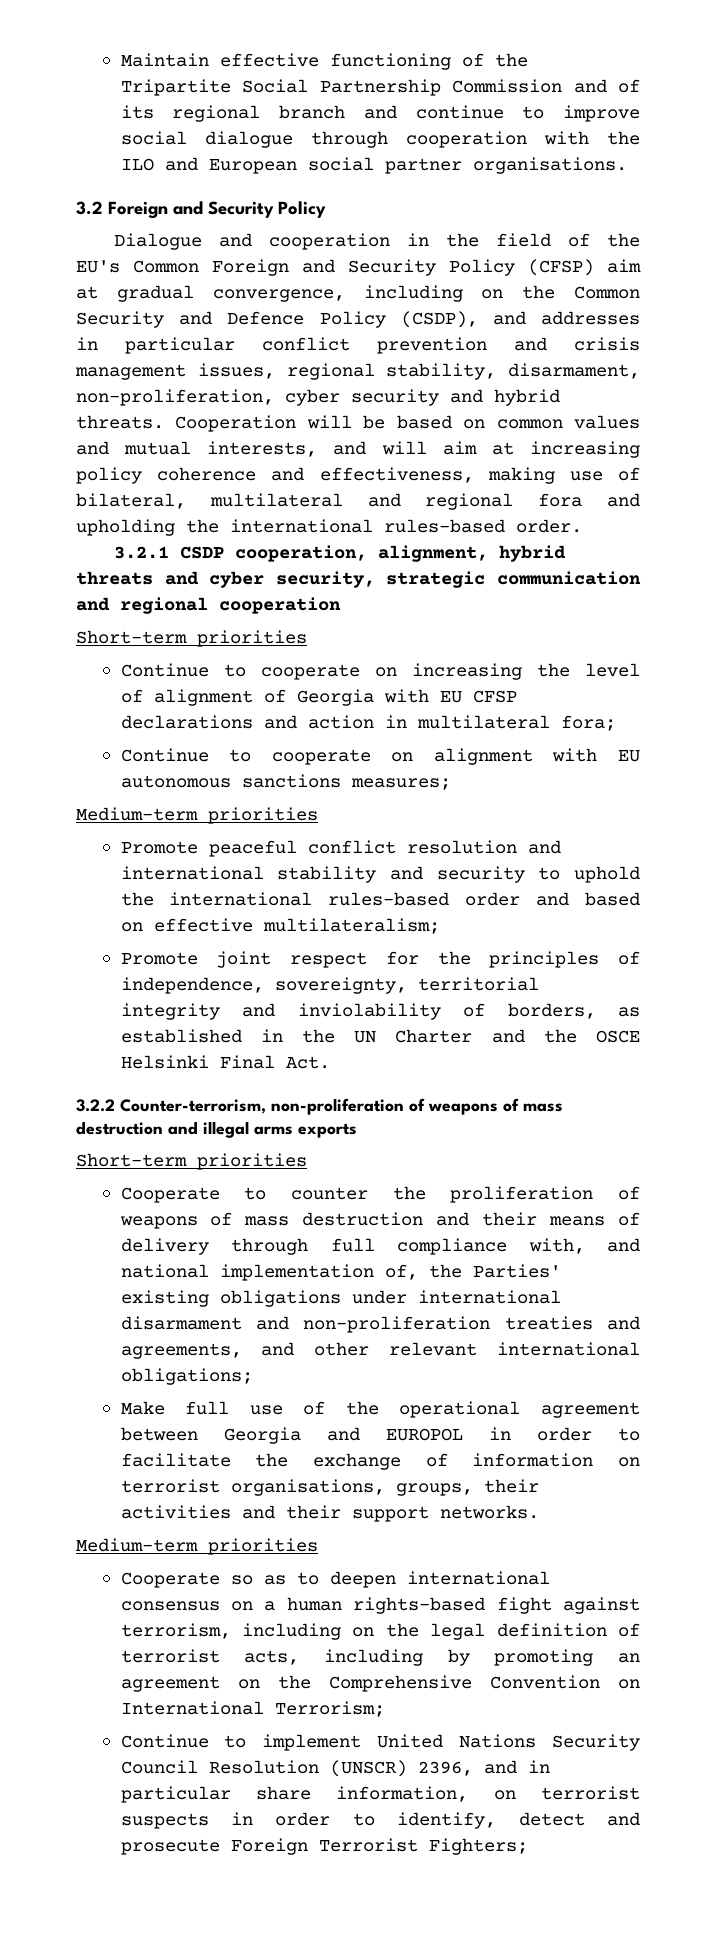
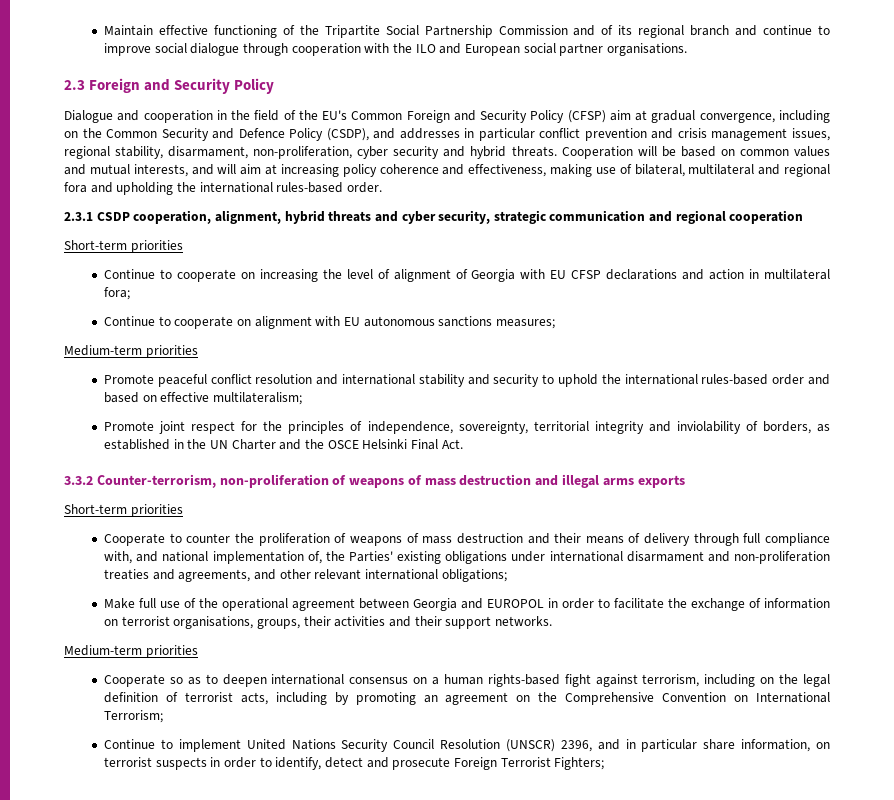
[76,201,103,215] 3.2 -> [64,80,85,90] 2.3
[114,546,170,559] 3.2.1 -> [64,212,93,221] 2.3.1
[76,1099,115,1112] 3.2.2 -> [64,476,93,485] 3.3.2

